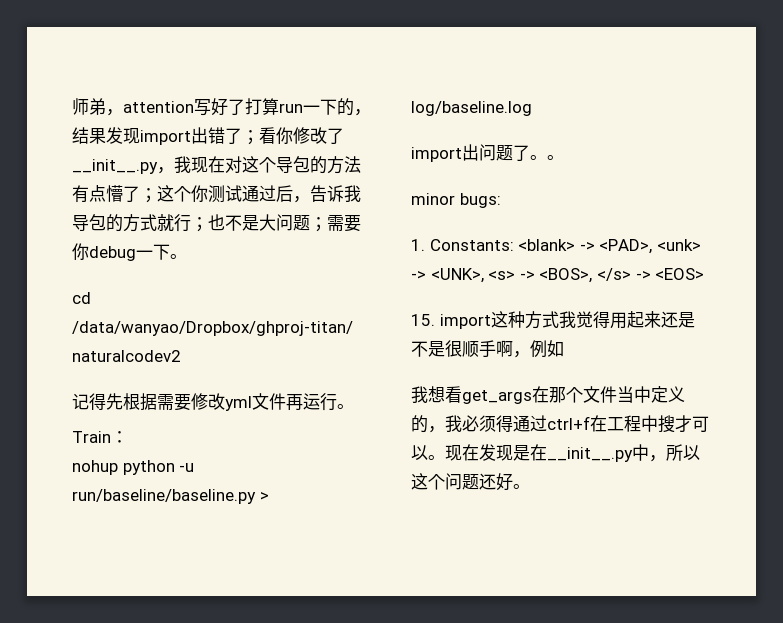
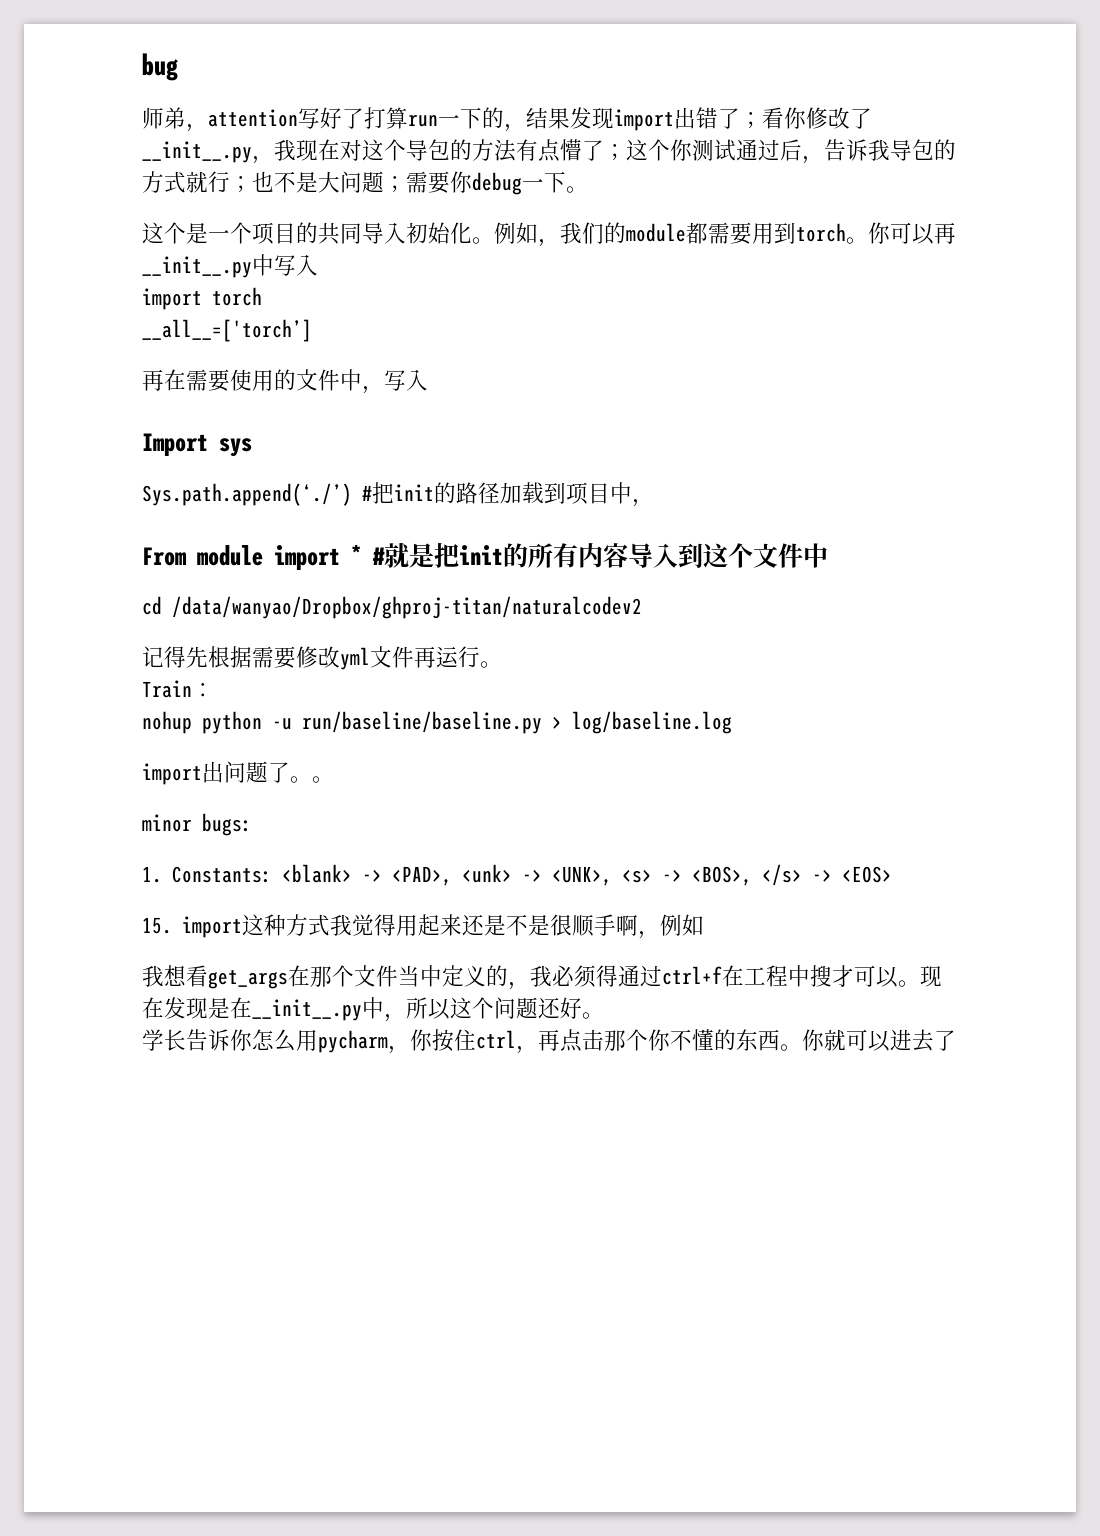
(72, 106) none -> [142,53,178,81] bug //
(187, 256) none -> [142,222,956,247] [142,254,318,278] [142,287,262,310] [142,319,312,342] [142,369,428,394] [142,433,252,457] [142,482,654,507] [142,542,828,570] // 这个是一个项目的共同导入初始化。例如，我们的module都需要用到torch。你可以再__init__.py中写入 // import torch // __all__=['torch’] // 再在需要使用的文件中，写入 // Import sys // Sys.path.append(‘./’) #把init的路径加载到项目中， // From module import * #就是把init的所有内容导入到这个文件中
(530, 486) none -> [142,1029,956,1054] // 学长告诉你怎么用pycharm，你按住ctrl，再点击那个你不懂的东西。你就可以进去了

